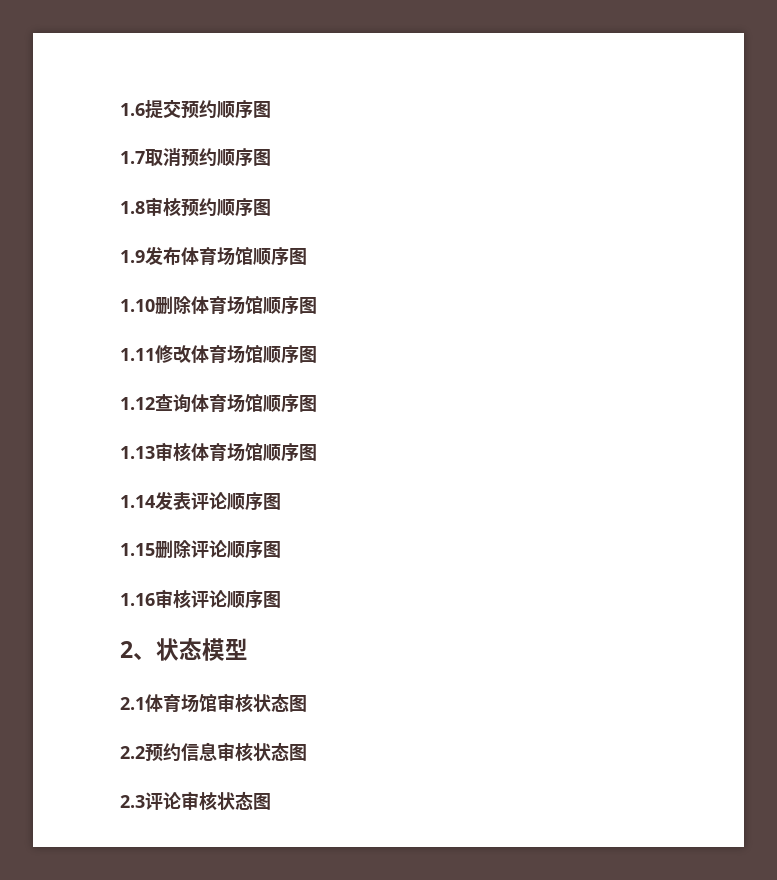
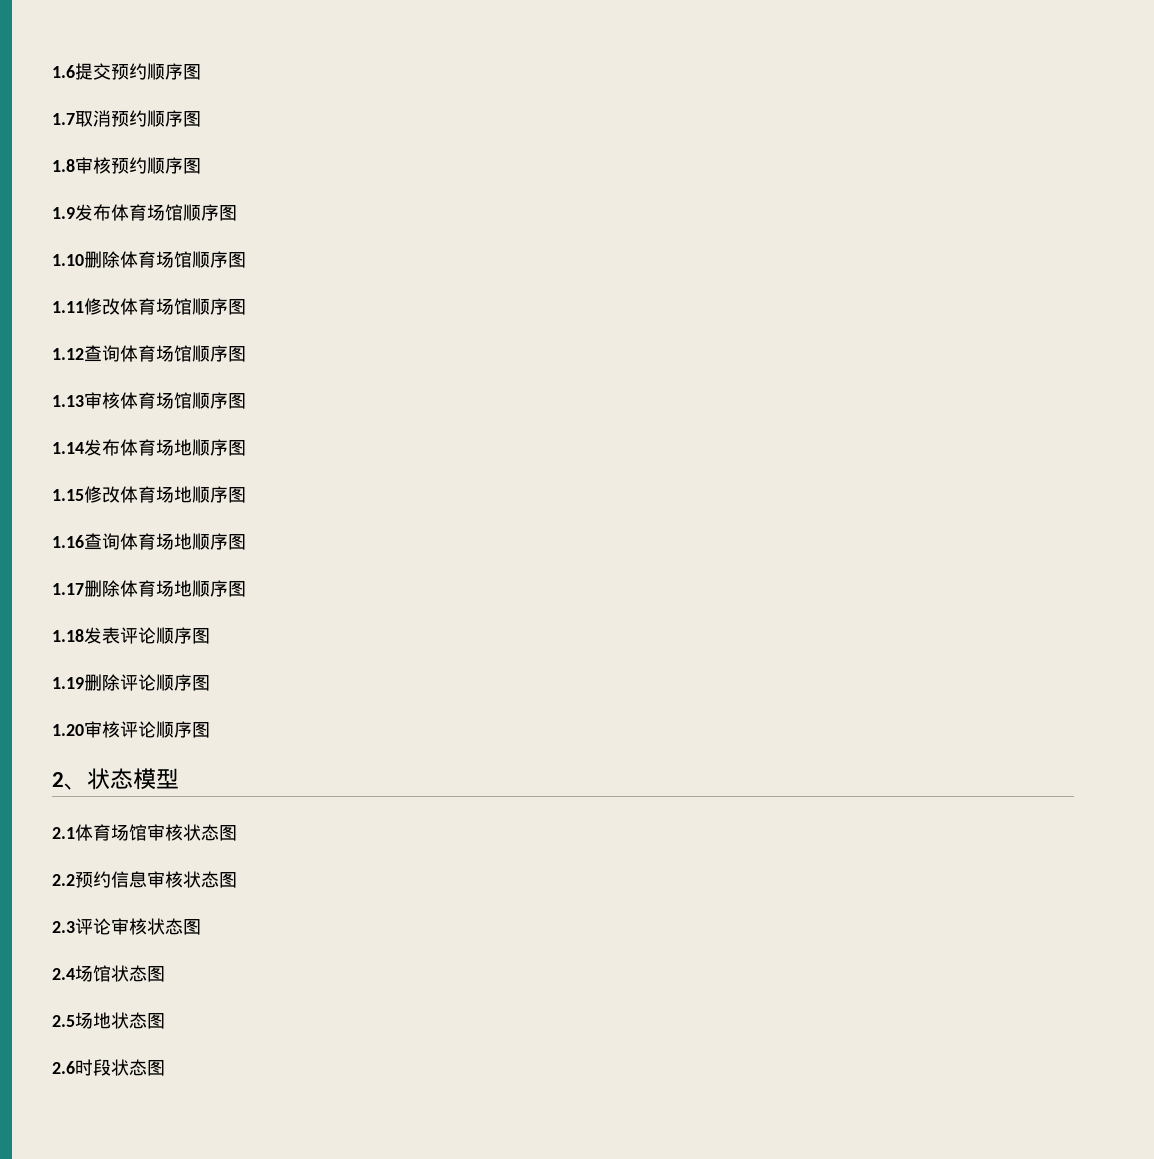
(173, 500) none -> [102,439,246,456] [52,486,246,503] [52,533,246,550] [52,580,246,597] [52,627,102,644] 布体育场地顺序图 // 1.15修改体育场地顺序图 // 1.16查询体育场地顺序图 // 1.17删除体育场地顺序图 // 1.18发
[120,543,155,556] 1.15 -> [52,677,84,689] 1.19
[120,593,155,606] 1.16 -> [52,724,84,736] 1.20
(271, 801) none -> [52,965,165,982] [52,1012,165,1029] [52,1059,165,1076] // 2.4场馆状态图 // 2.5场地状态图 // 2.6时段状态图

